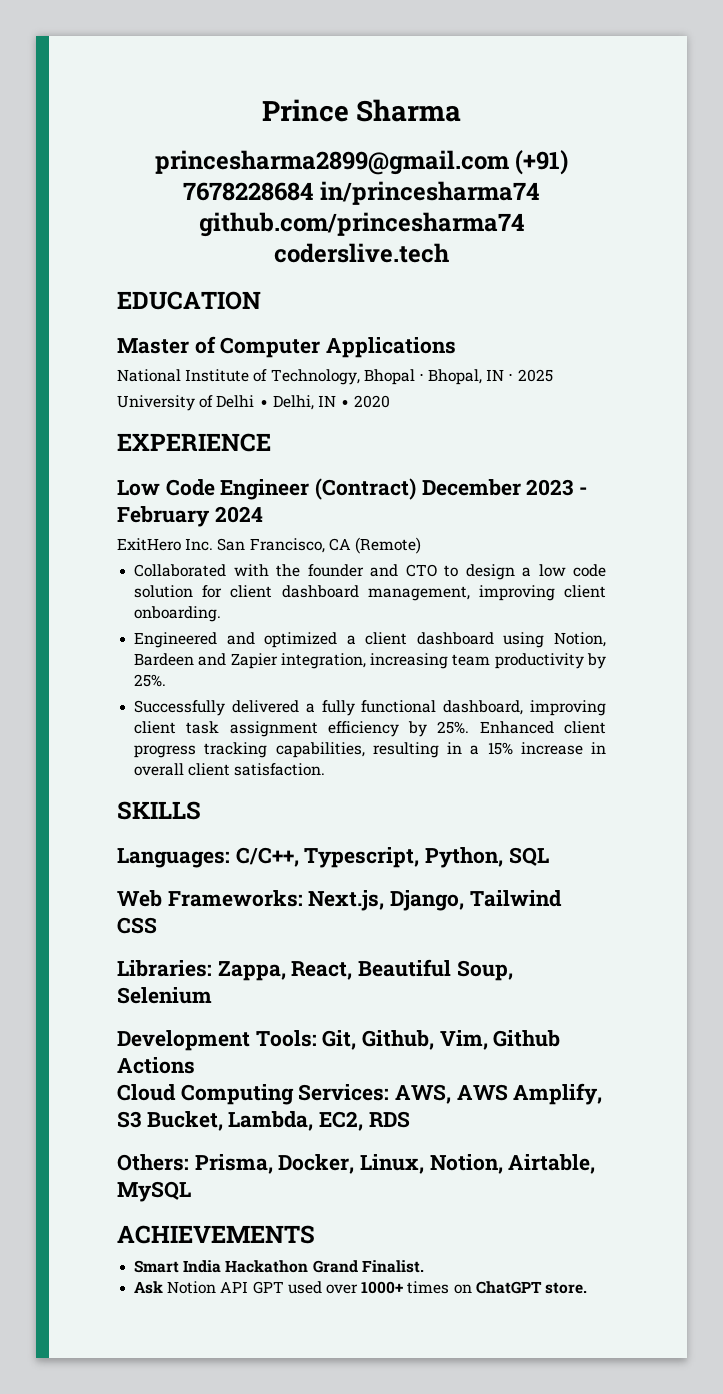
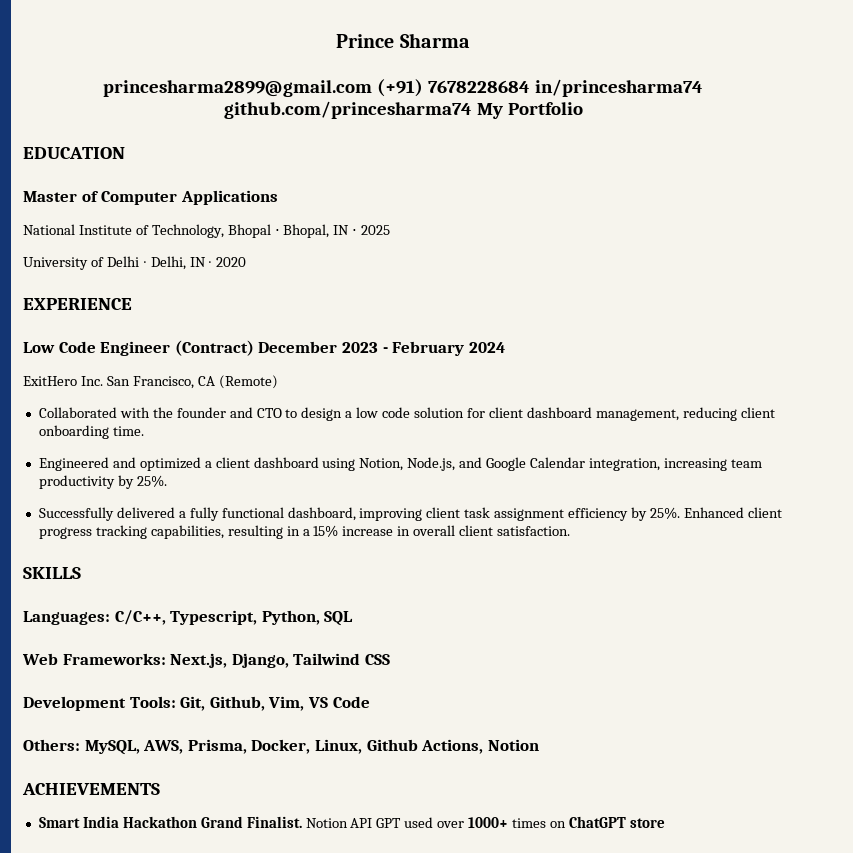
[274,243,449,263] coderslive.tech -> [476,102,583,119] My Portfolio
[478,585,606,601] [134,606,222,622] improving client onboarding. -> [682,407,775,421] [38,425,144,439] reducing client onboarding time.
[134,653,278,669] Bardeen and Zapier -> [407,457,586,471] Node.js, and Google Calendar
[117,959,513,981] [117,987,212,1004] // Libraries: Zappa, React, Beautiful Soup, Selenium -> (390, 659) none
[493,1030,561,1047] [117,1057,195,1074] [117,1083,603,1105] [117,1111,410,1131] Github Actions // Cloud Computing Services: AWS, AWS Amplify, S3 Bucket, Lambda, EC2, RDS -> [307,696,370,708] VS Code
(189, 1162) none -> [84,740,184,755] MySQL, AWS,
[429,1154,596,1174] [117,1181,191,1202] Notion, Airtable, MySQL -> [366,739,539,754] Github Actions, Notion
[134,1281,164,1294] // Ask -> (302, 822) none
[544,1282,587,1294] store. -> [629,818,665,828] store

